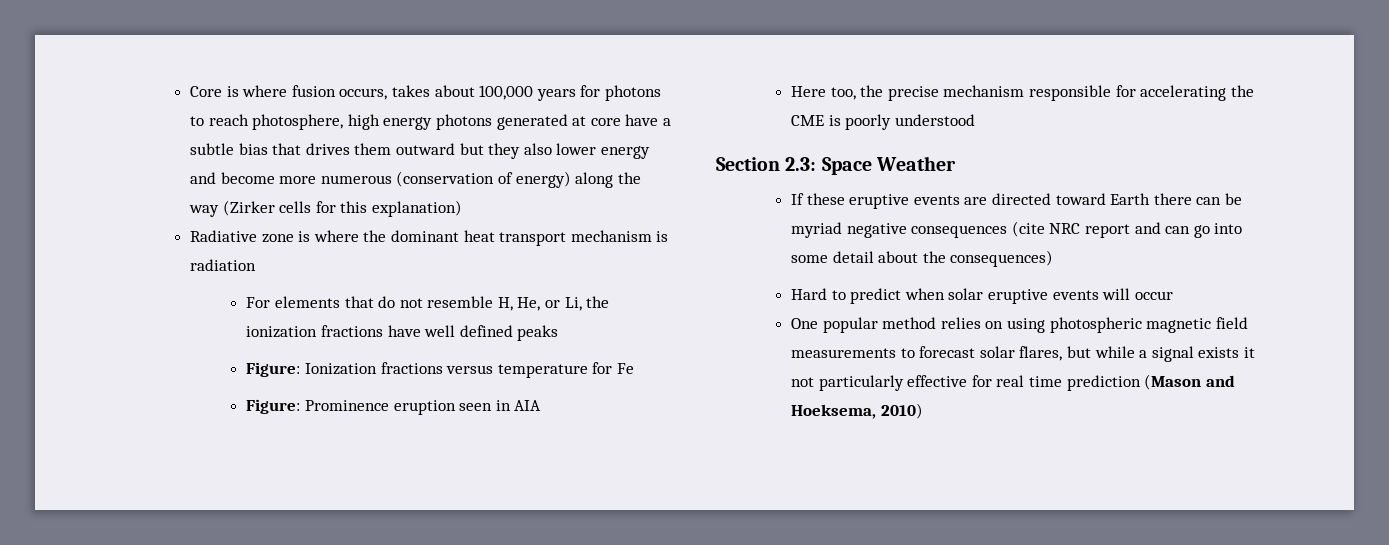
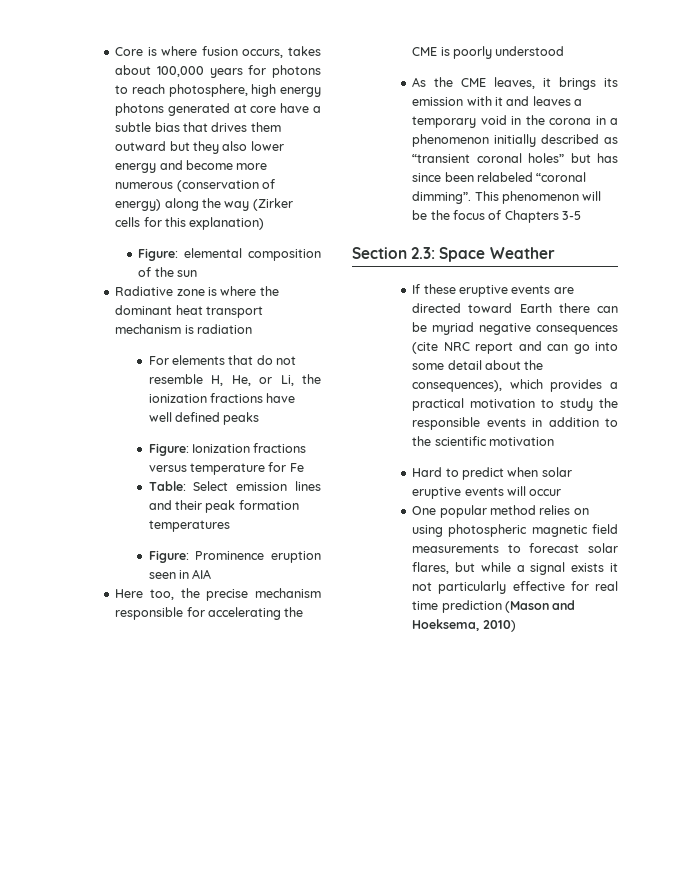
(462, 208) none -> [138,248,321,261] [138,267,198,277] // Figure: elemental composition of the sun
(634, 368) none -> [148,481,321,491] [148,500,299,513] [148,520,230,532] // Table: Select emission lines and their peak formation temperatures
(975, 120) none -> [412,77,618,90] [412,96,583,106] [412,115,618,128] [412,134,618,147] [412,153,618,163] [412,172,587,182] [412,191,602,204] [412,210,582,223] // As the CME leaves, it brings its emission with it and leaves a temporary void in the corona in a phenomenon initially described as “transient coronal holes” but has since been relabeled “coronal dimming”. This phenomenon will be the focus of Chapters 3-5
[950,250,1054,267] consequences) -> [412,379,618,392] [412,398,618,411] [412,417,618,430] [412,436,554,446] consequences), which provides a practical motivation to study the responsible events in addition to the scientific motivation

